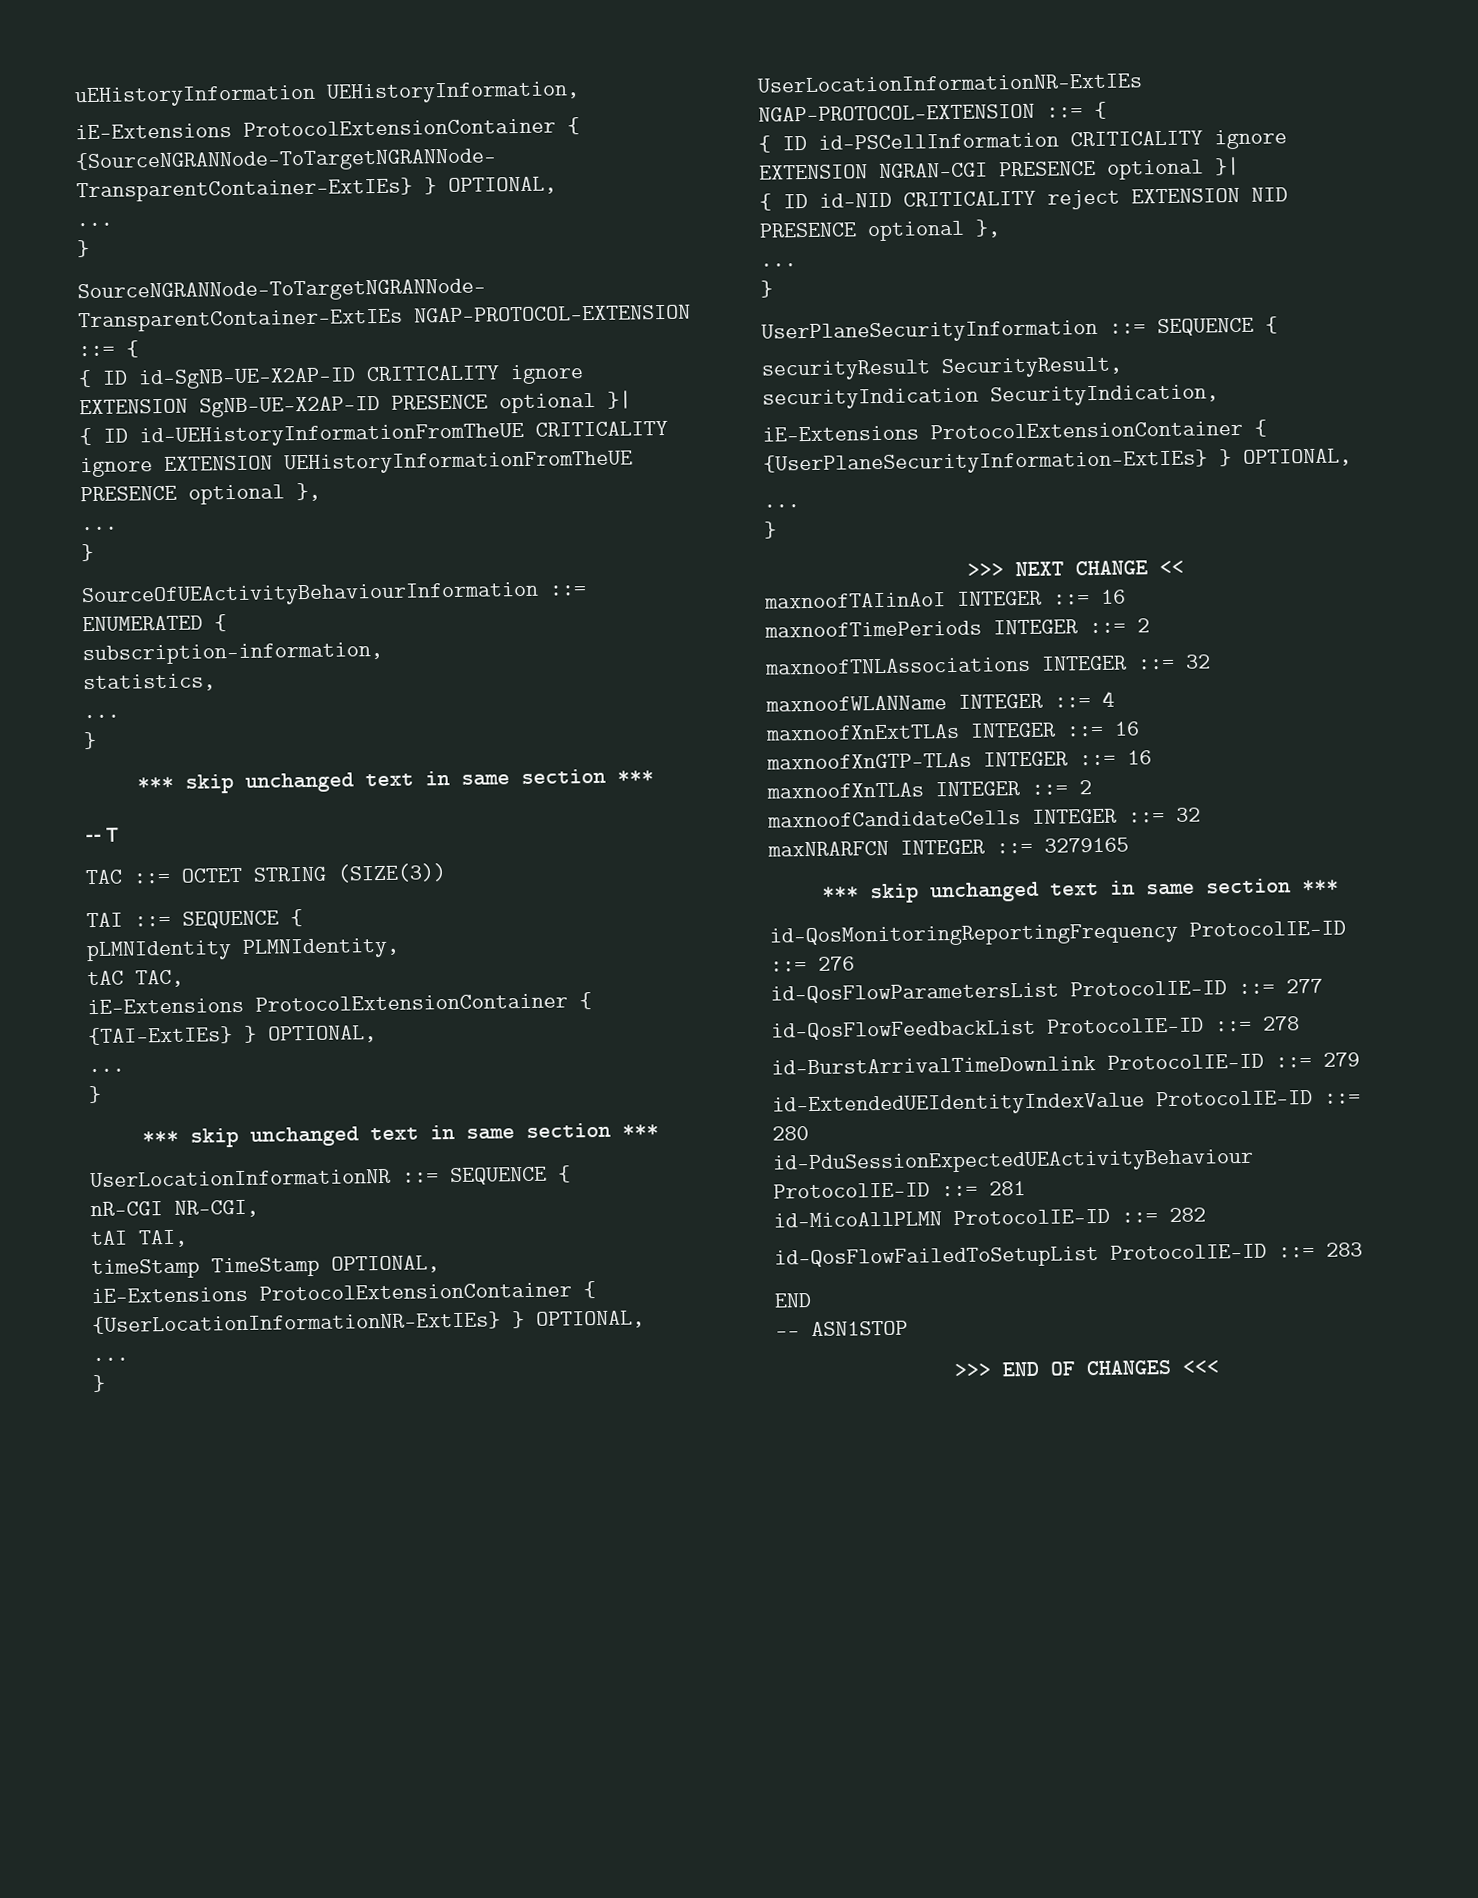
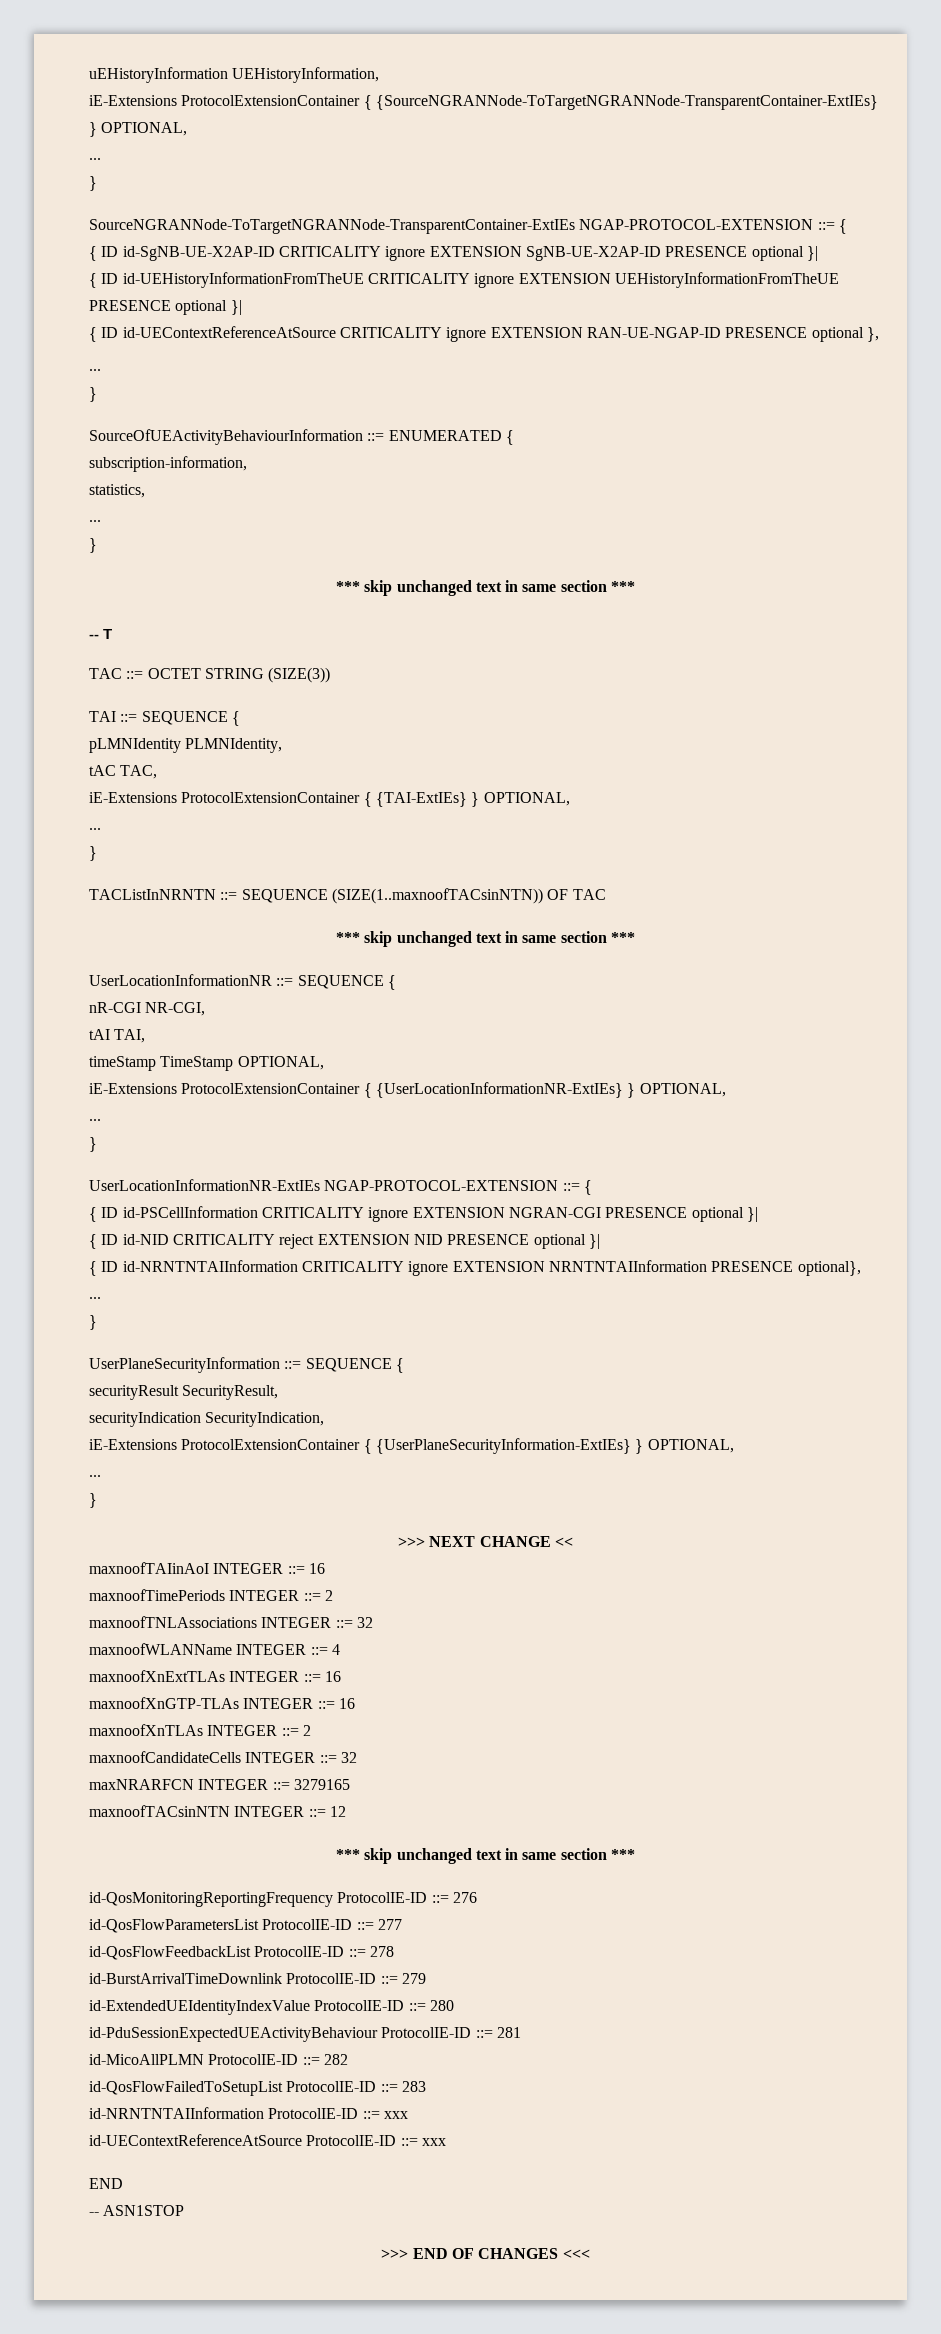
(285, 494) none -> [230,300,242,315] [89,326,864,342] }| // { ID id-UEContextReferenceAtSource CRITICALITY ignore EXTENSION RAN-UE-NGAP-ID PRESENCE optional
(102, 1094) none -> [89,888,606,904] // TACListInNRNTN ::= SEQUENCE (SIZE(1..maxnoofTACsinNTN)) OF TAC
[975,219,1001,238] }, -> [588,1234,600,1249] [89,1260,861,1276] }| // { ID id-NRNTNTAIInformation CRITICALITY ignore EXTENSION NRNTNTAIInformation PRESENCE optional},
(1129, 845) none -> [89,1805,346,1817] // maxnoofTACsinNTN INTEGER ::= 12
(1363, 1249) none -> [89,2107,408,2119] [89,2134,446,2146] // id-NRNTNTAIInformation ProtocolIE-ID ::= xxx // id-UEContextReferenceAtSource ProtocolIE-ID ::= xxx

